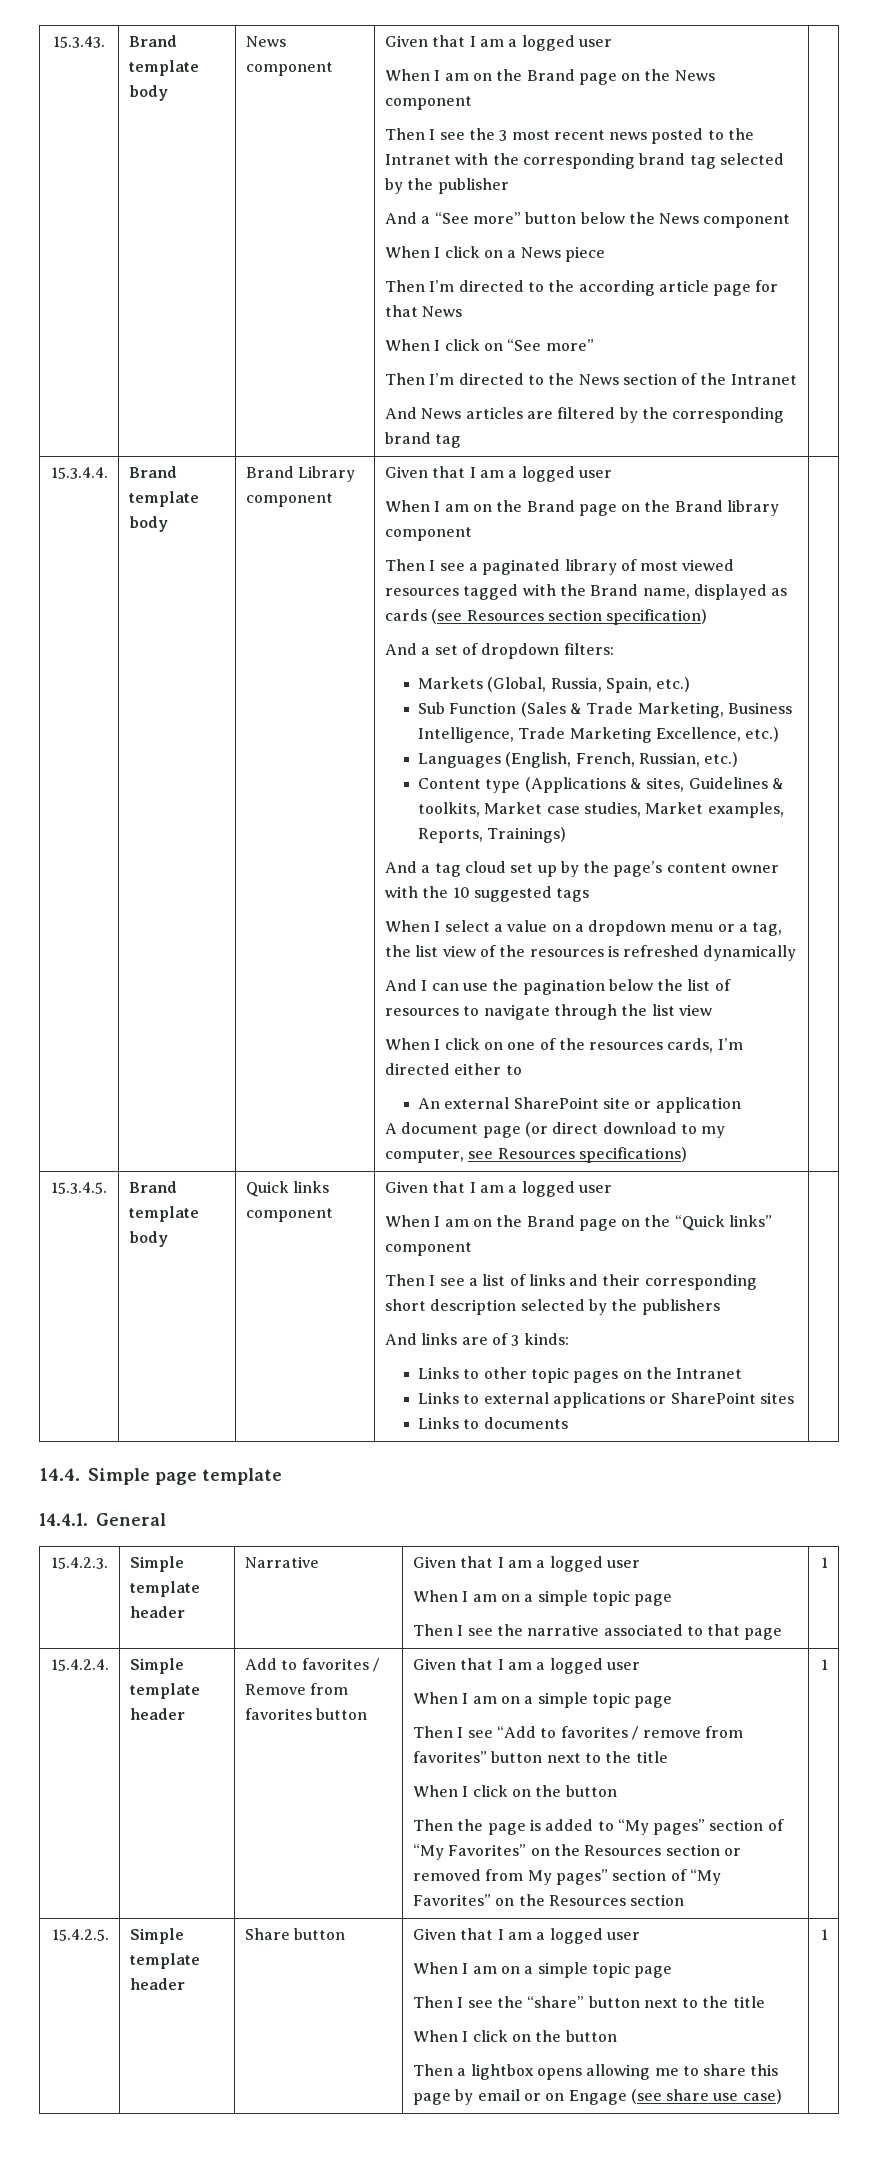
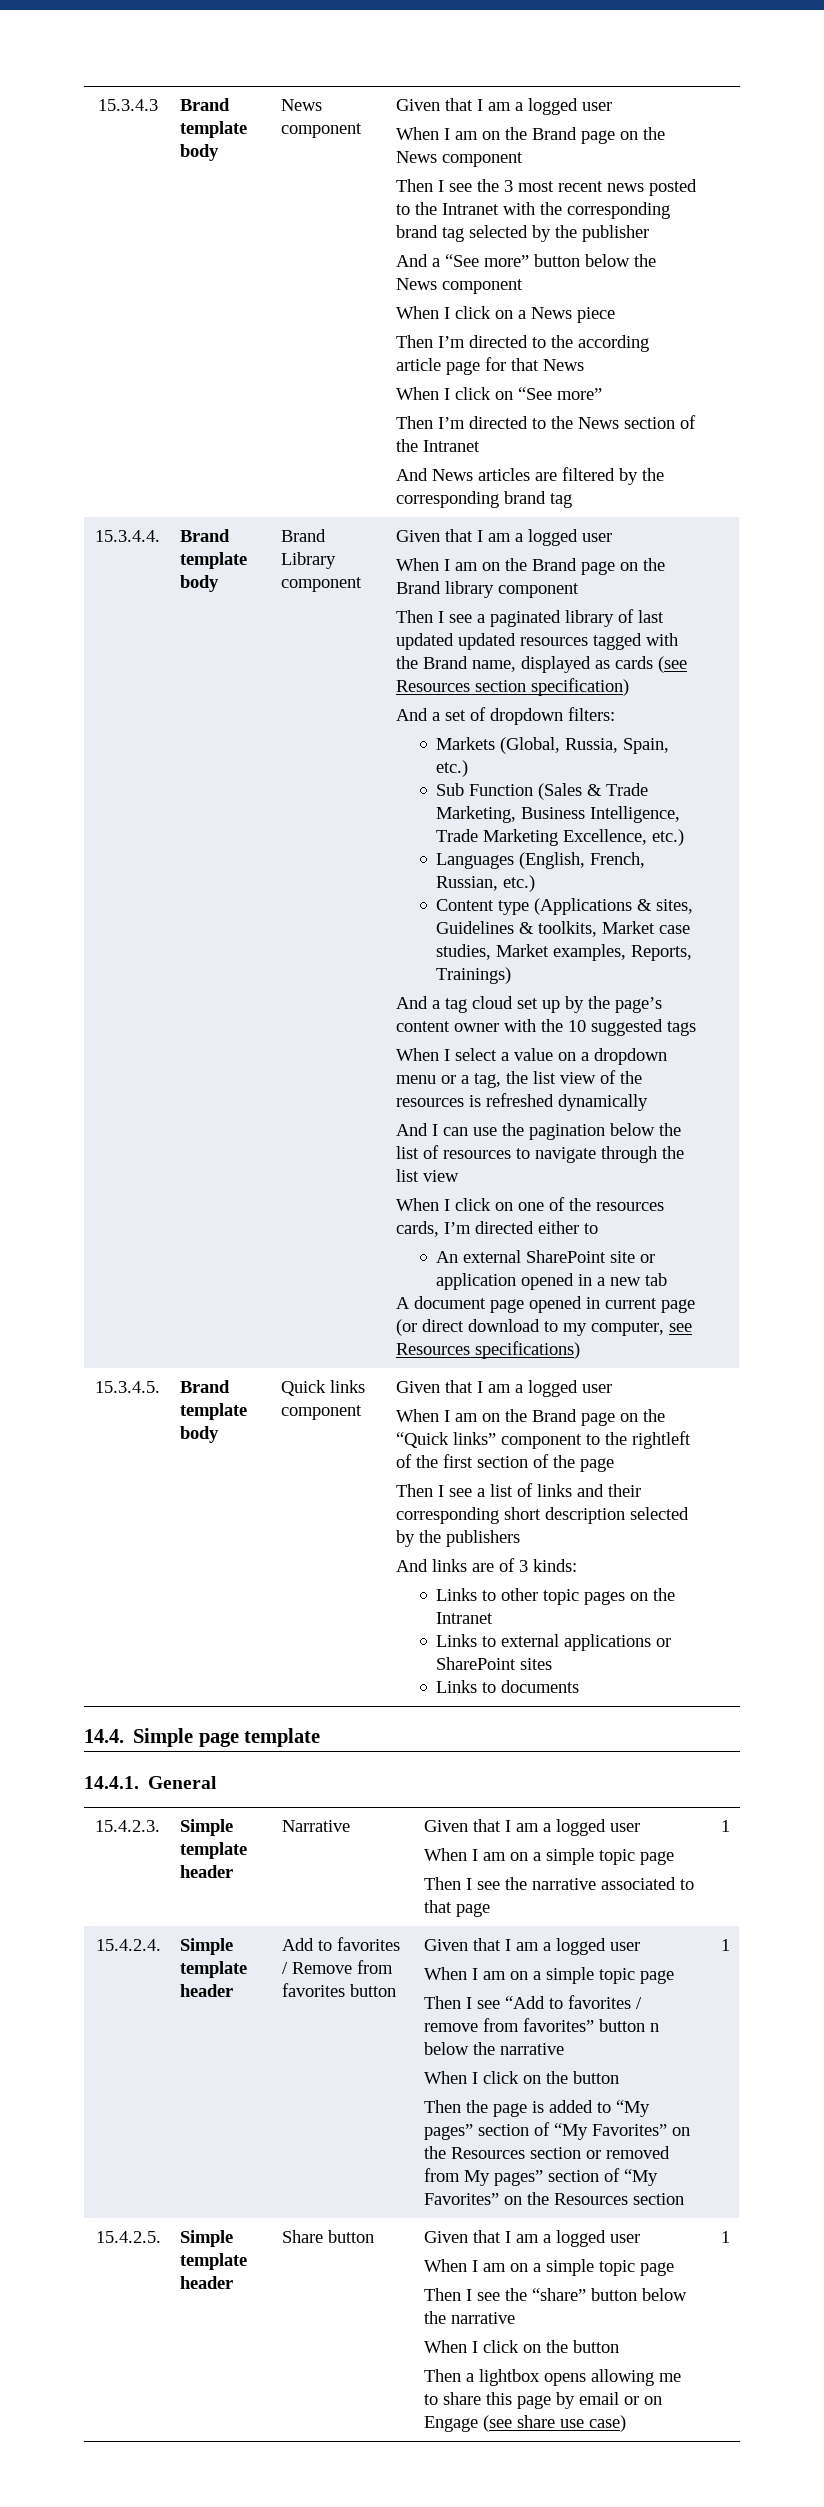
[53,36,105,48] 15.3.43. -> [97,99,158,111] 15.3.4.3
[640,559,735,571] most viewed -> [638,610,665,623] [396,633,517,650] last updated updated
(741, 1105) none -> [521,1273,668,1290] opened in a new tab
(521, 1132) none -> [529,1296,696,1313] opened in current page
(472, 1249) none -> [586,1431,692,1449] [396,1454,615,1472] to the rightleft of the first section of the page
[546,1751,668,1763] next to the title -> [650,2023,660,2032] [424,2042,565,2055] n below the narrative
[643,1996,765,2008] next to the title -> [642,2288,688,2301] [424,2311,516,2324] below the narrative

